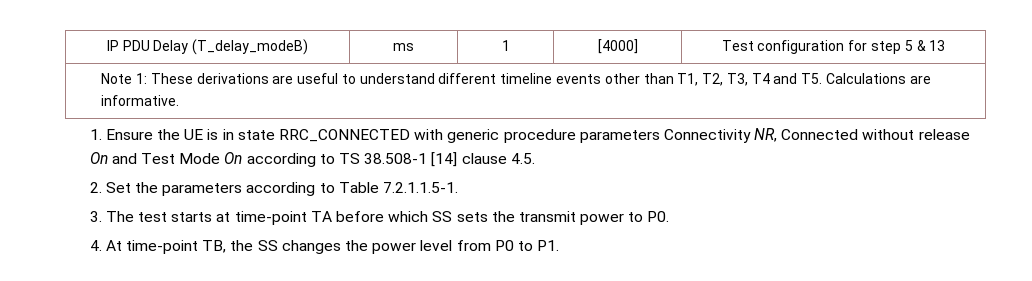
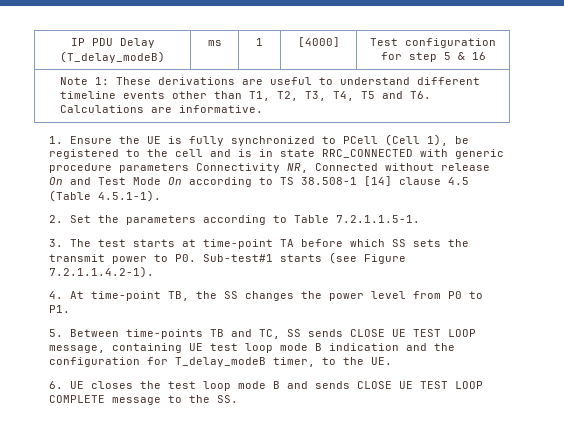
[929,40,946,51] 13 -> [471,52,486,60] 16
[751,73,823,84] T4 and T5. -> [332,91,431,101] T4, T5 and T6.
(219, 134) none -> [188,134,469,146] [48,149,252,159] fully synchronized to PCell (Cell 1), be registered to the cell and is
[510,153,535,164] 4.5. -> [447,177,469,185] [48,190,161,202] 4.5 (Table 4.5.1-1).
(670, 216) none -> [202,252,406,264] [48,266,154,278] Sub-test#1 starts (see Figure 7.2.1.1.4.2-1).
(560, 245) none -> [48,329,476,339] [48,343,455,353] [48,357,392,367] [48,381,483,391] [48,395,238,405] // 5. Between time-points TB and TC, SS sends CLOSE UE TEST LOOP message, containing UE test loop mode B indication and the configuration for T_delay_modeB timer, to the UE. // 6. UE closes the test loop mode B and sends CLOSE UE TEST LOOP COMPLETE message to the SS.

